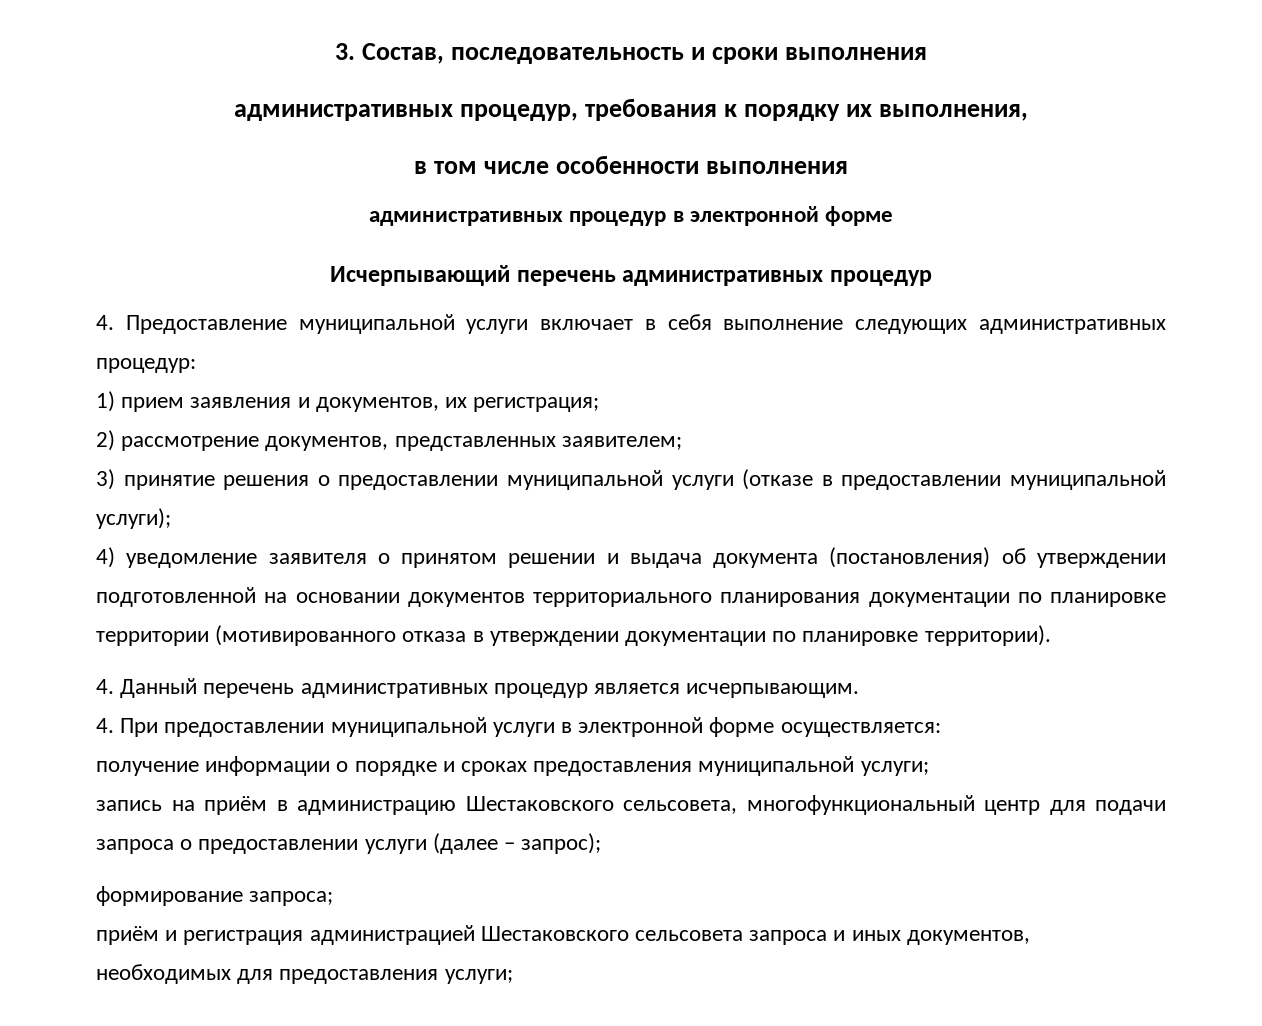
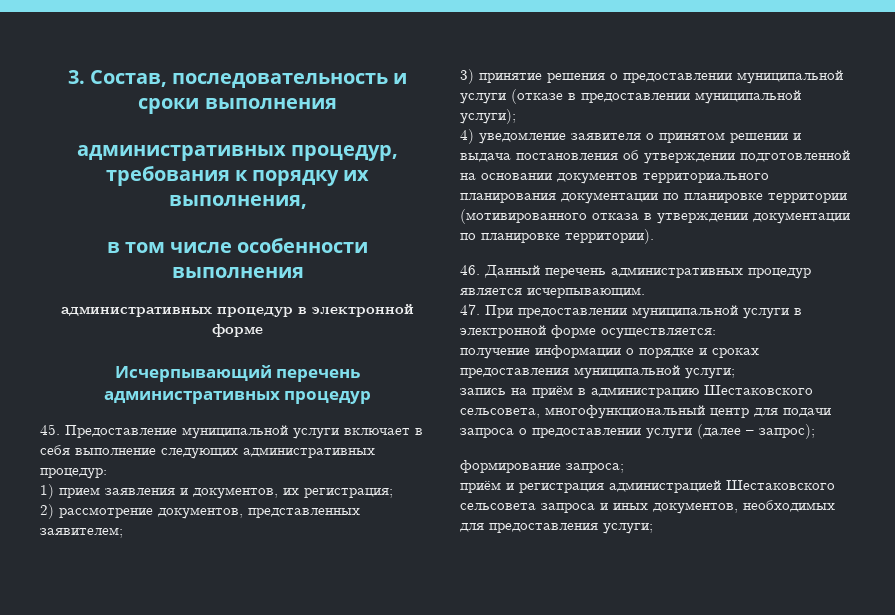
[96,315,114,330] 4. -> [40,424,60,435] 45.
[713,547,991,568] документа (постановления) -> [516,153,618,160] постановления
[96,679,114,694] 4. -> [460,265,480,275] 46.
[96,718,114,733] 4. -> [460,304,480,315] 47.

